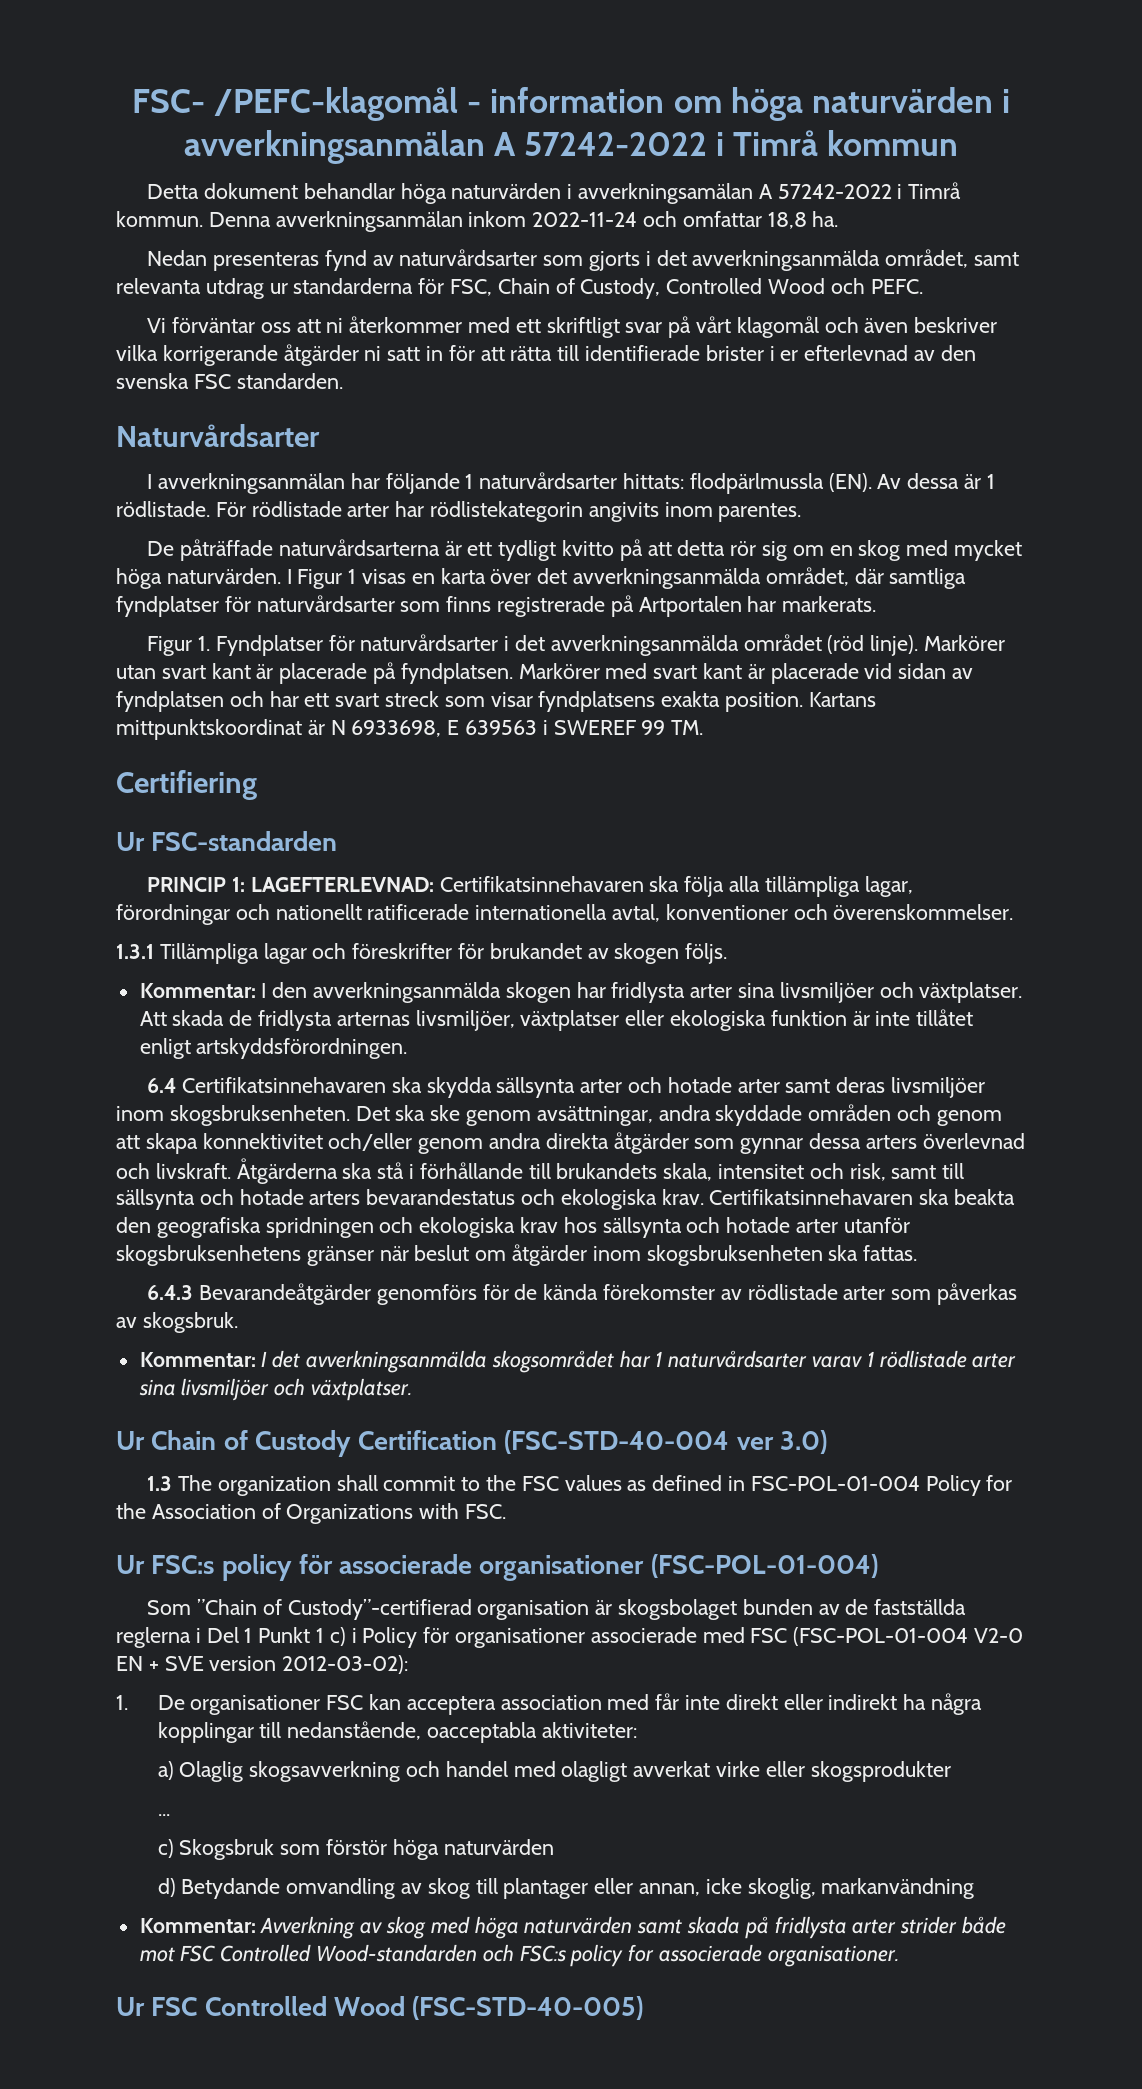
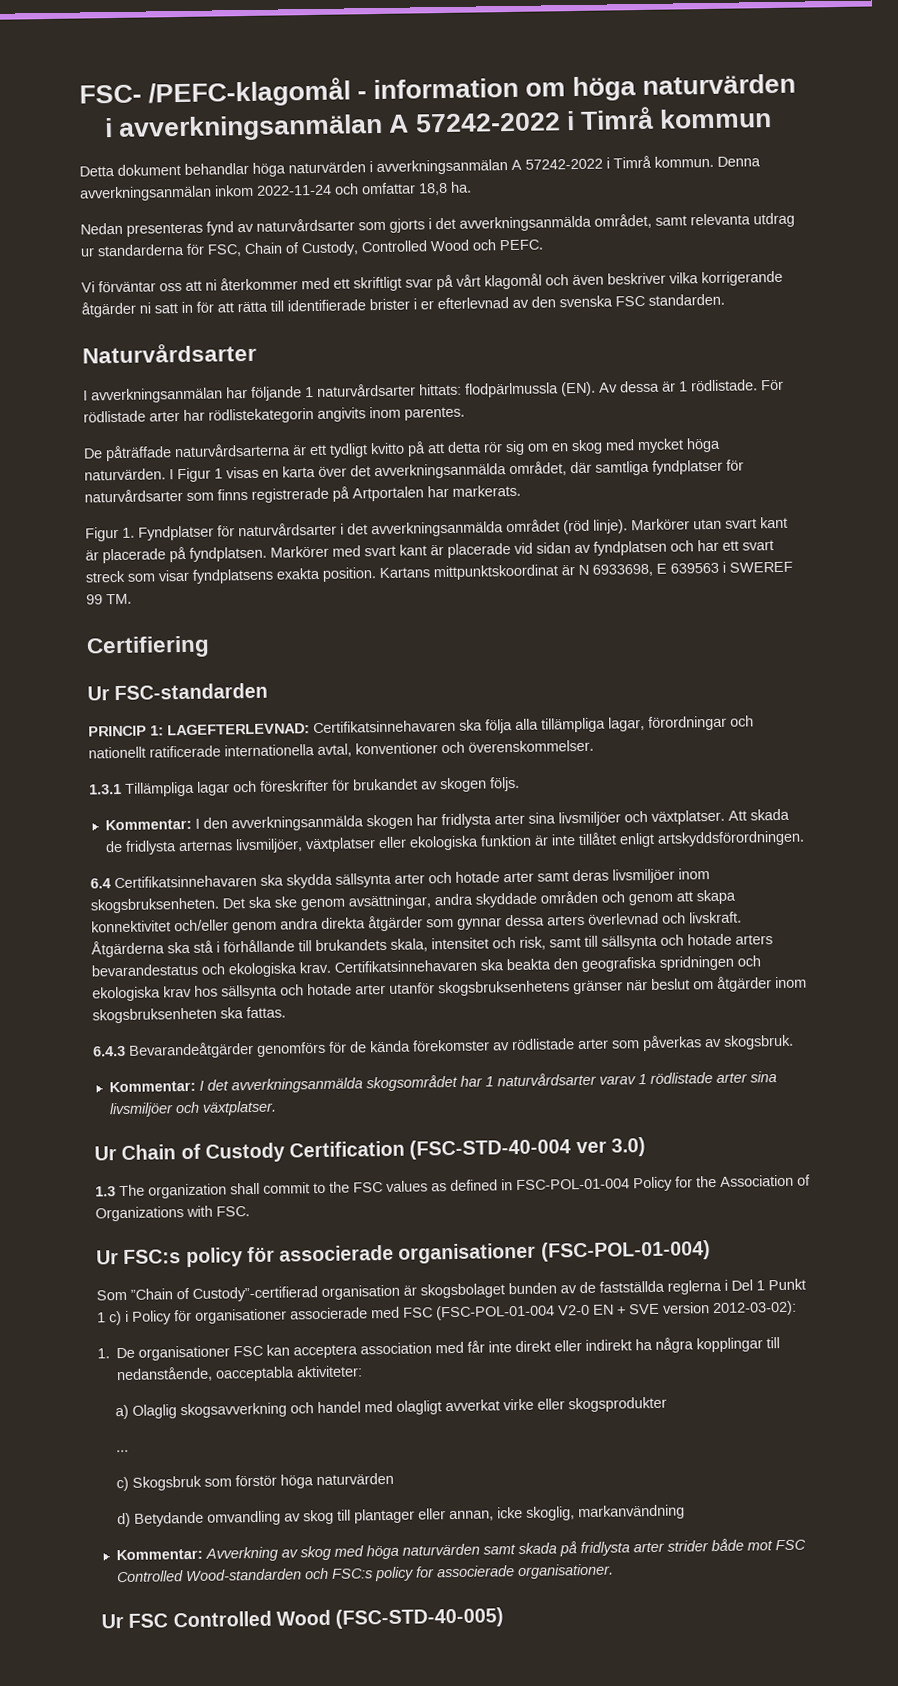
[577,183,753,204] avverkningsamälan -> [376,159,508,176] avverkningsanmälan

